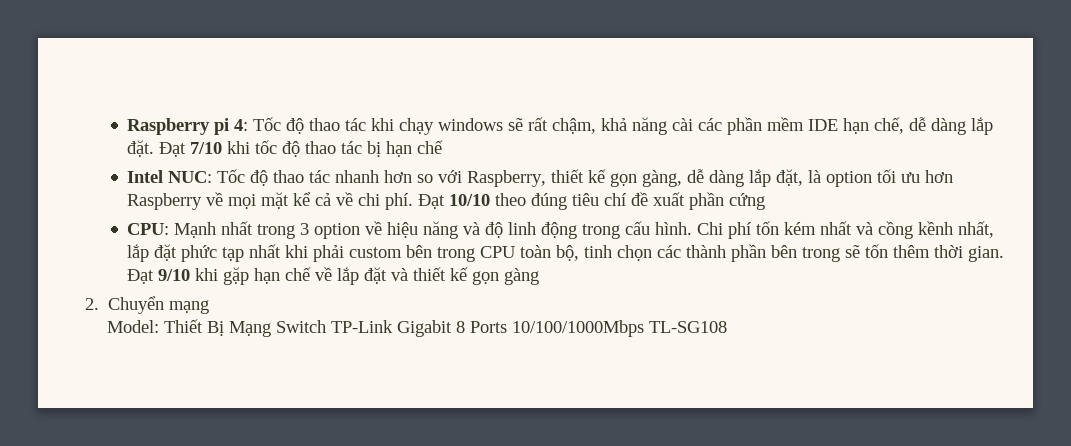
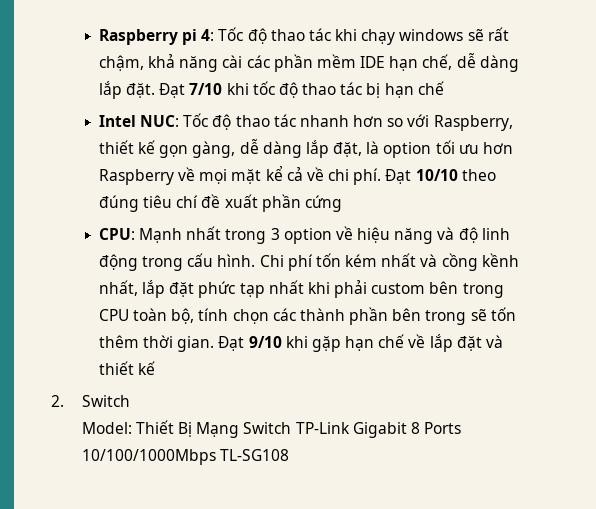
[584,245,613,258] tinh -> [198,308,229,321] tính
[472,268,540,285] gọn gàng -> (155, 368) none
[107,296,209,314] Chuyển mạng -> [81,395,130,407] Switch

